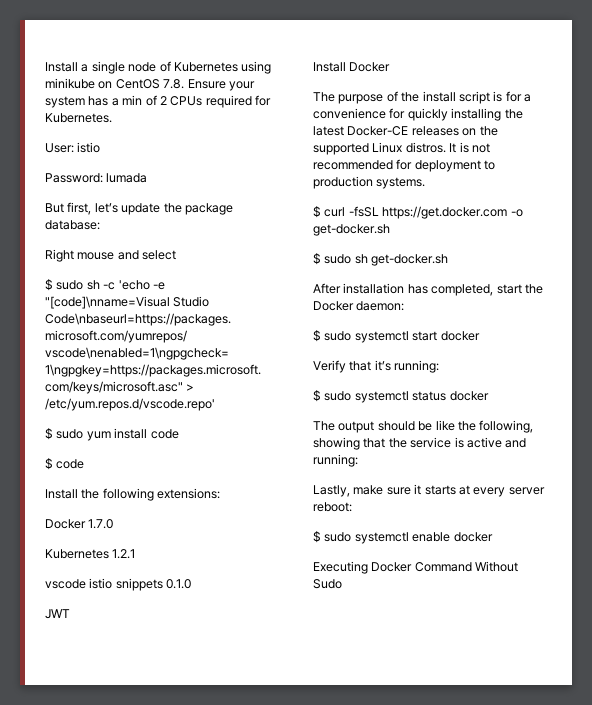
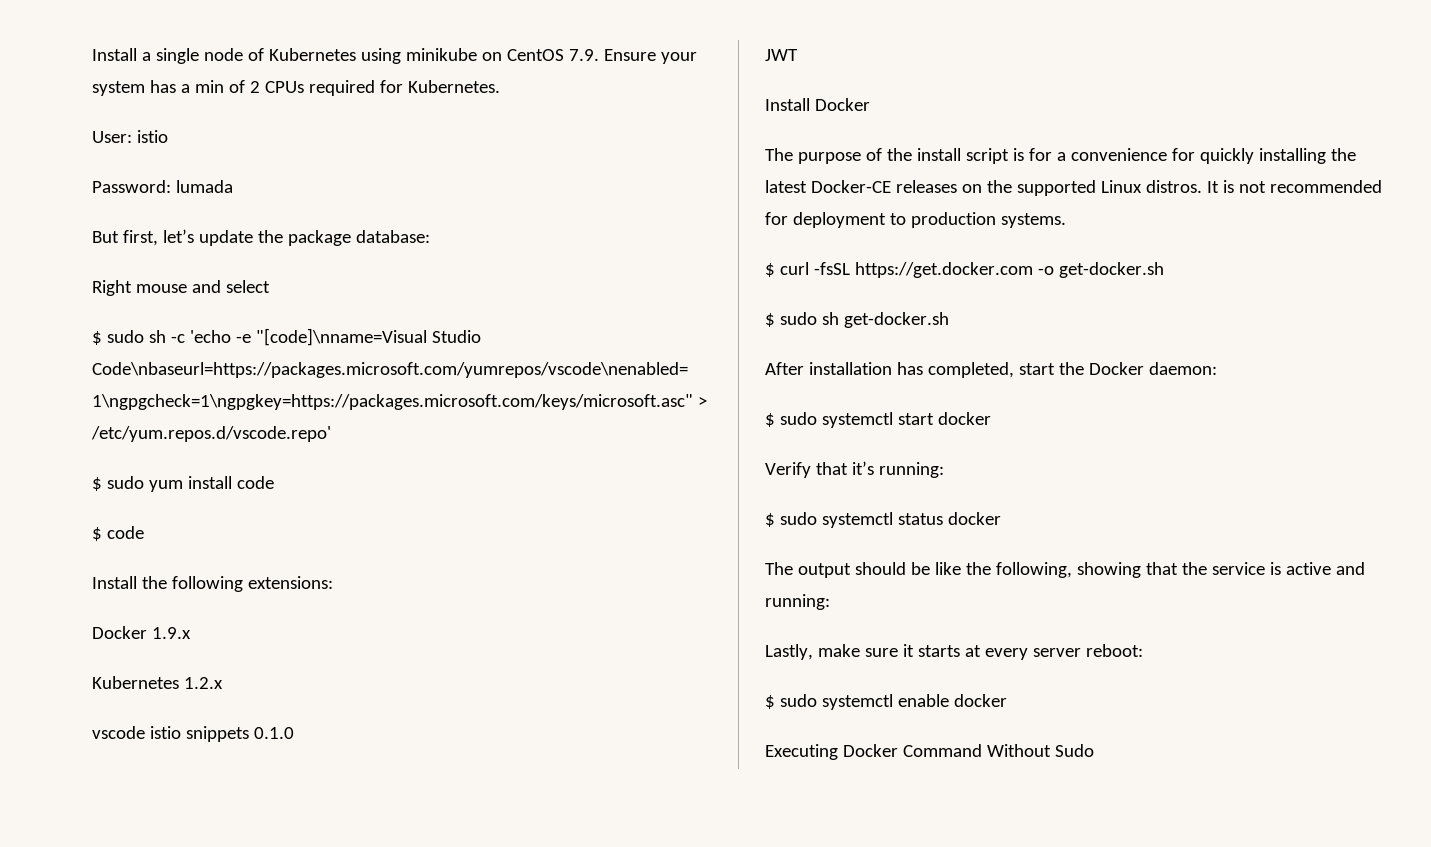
[163,79,185,89] 7.8. -> [568,49,599,61] 7.9.
[88,519,114,529] [45,549,136,559] 1.7.0 // Kubernetes 1.2.1 -> [151,627,191,639] [92,676,223,689] 1.9.x // Kubernetes 1.2.x

